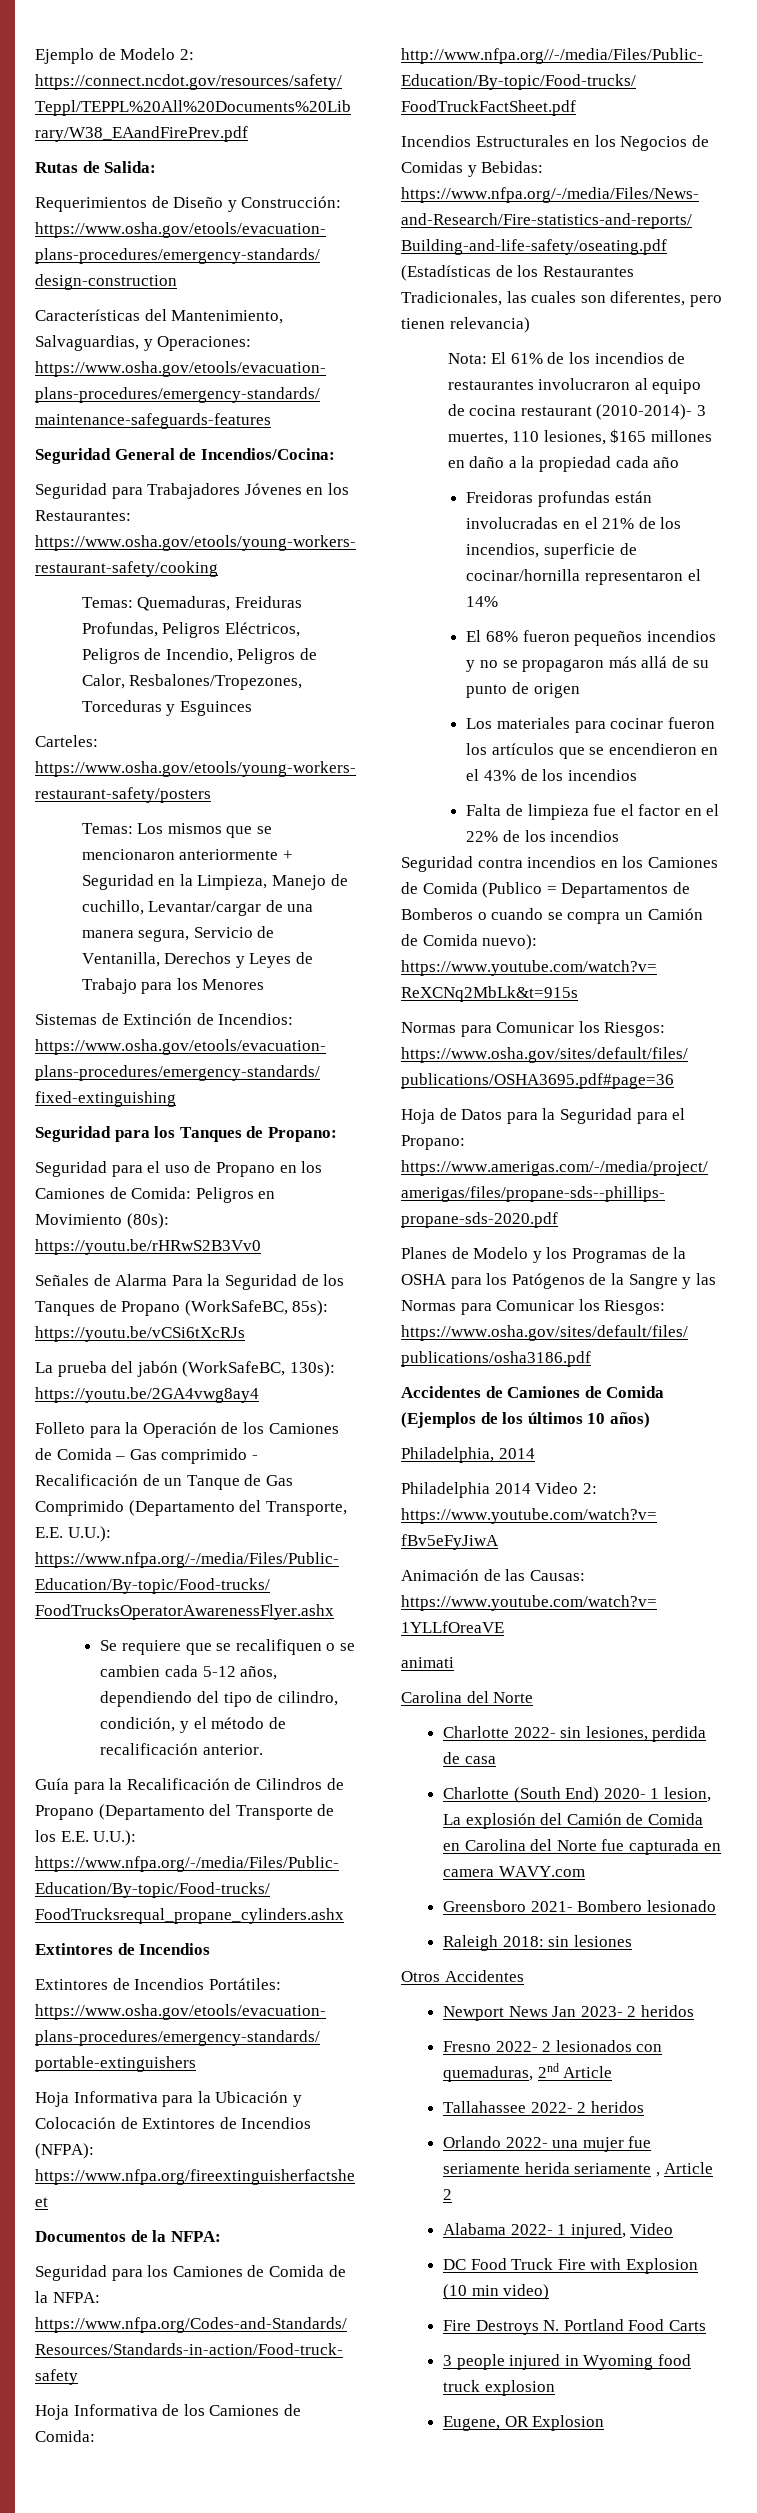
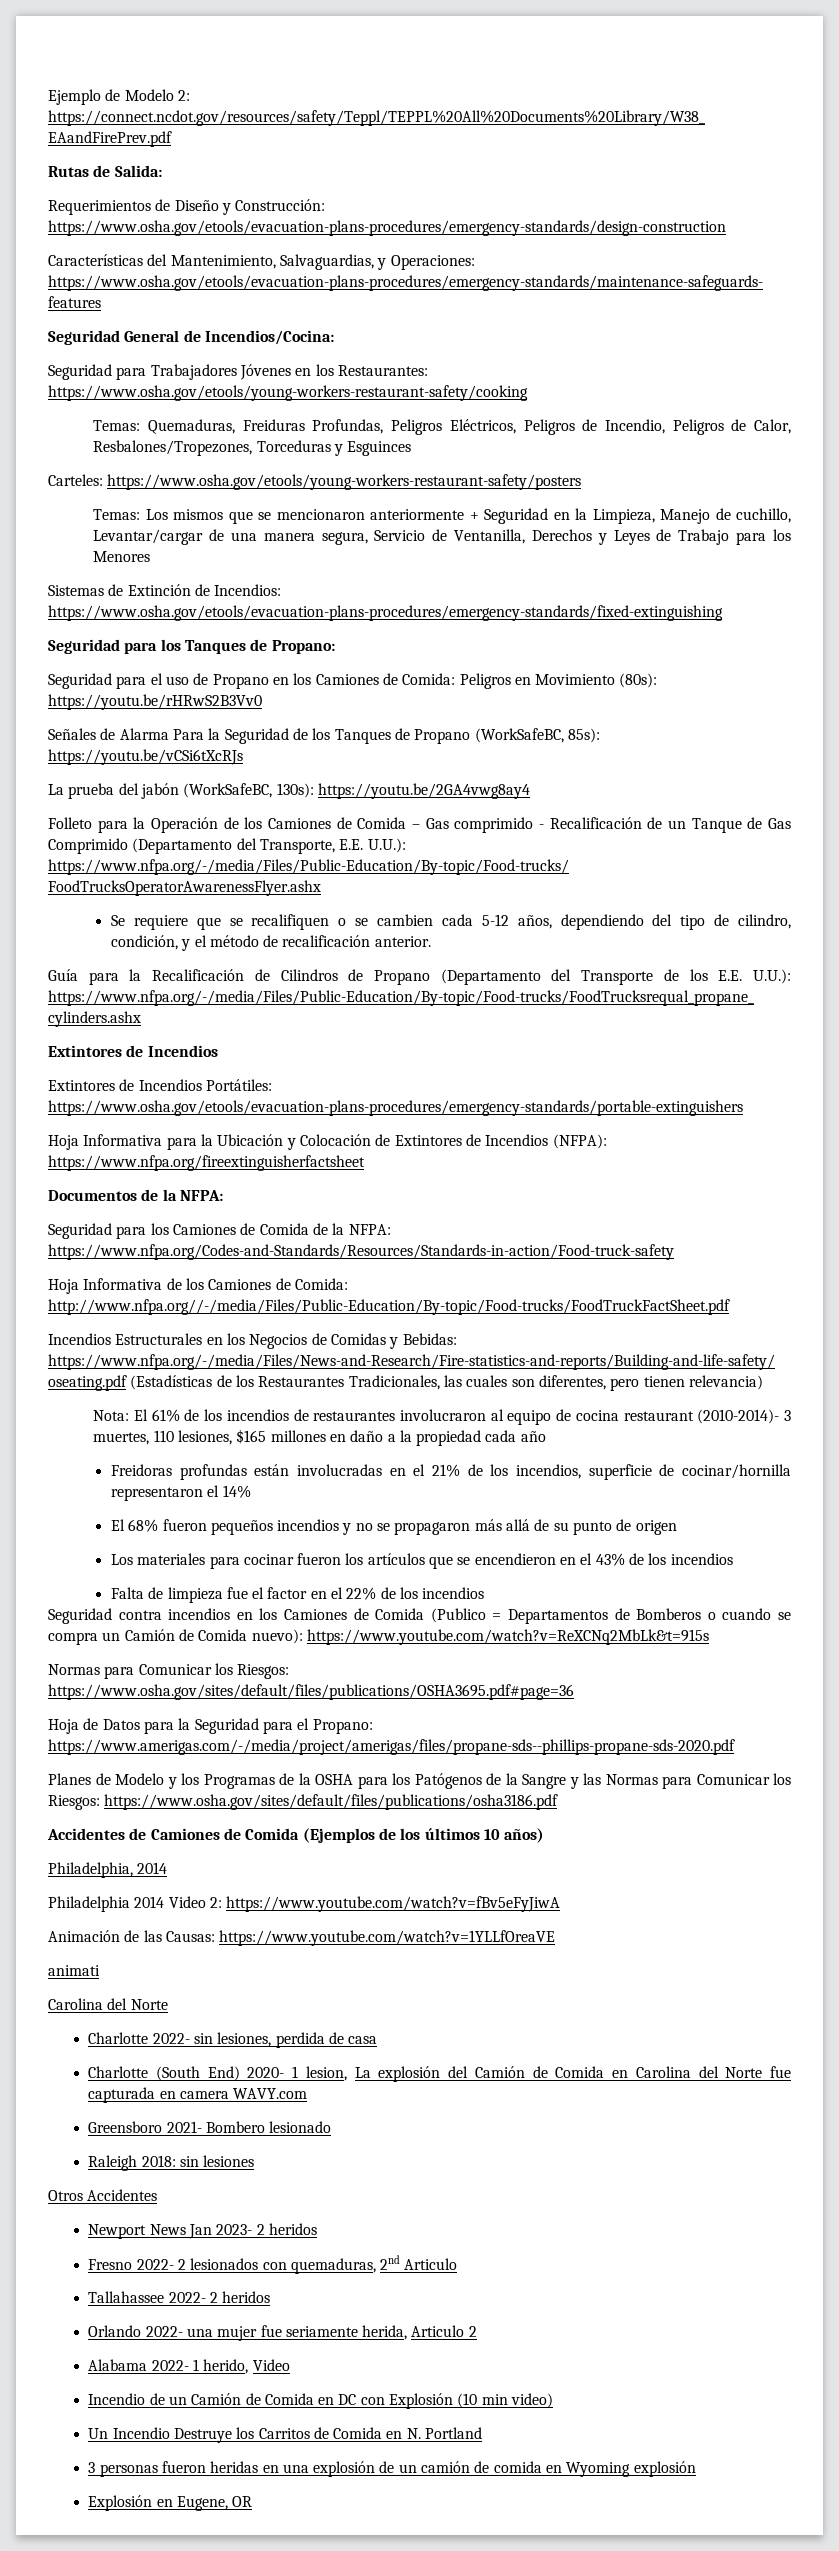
[563,2066,613,2078] Article -> [404,2258,458,2270] Articulo
[524,2162,714,2177] herida seriamente , Article -> [362,2325,465,2340] herida, Articulo
[570,2223,626,2239] injured, -> [203,2359,249,2374] herido,
[443,2258,698,2274] [443,2284,550,2300] [443,2320,539,2335] DC Food Truck Fire with Explosion (10 min video) // Fire Destroys -> [88,2393,554,2409] [88,2427,403,2443] Incendio de un Camión de Comida en DC con Explosión (10 min video) // Un Incendio Destruye los Carritos de Comida en
[628,2319,706,2331] [443,2354,691,2370] [443,2380,555,2396] Food Carts // 3 people injured in Wyoming food truck explosion // -> [88,2461,696,2477] [88,2495,173,2511] // 3 personas fueron heridas en una explosión de un camión de comida en Wyoming explosión // Explosión en
[532,2415,605,2431] Explosion -> (253, 2501) none

